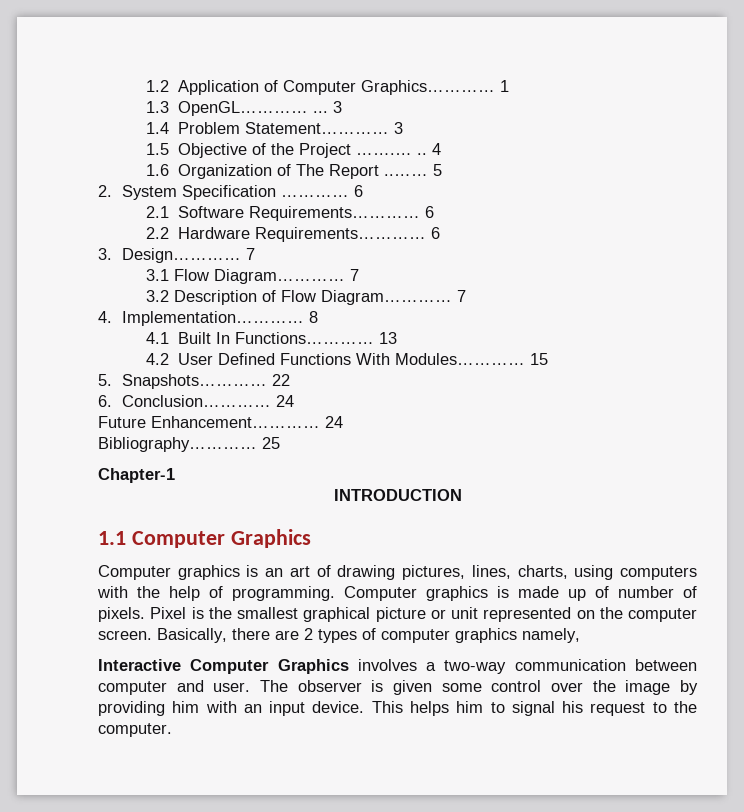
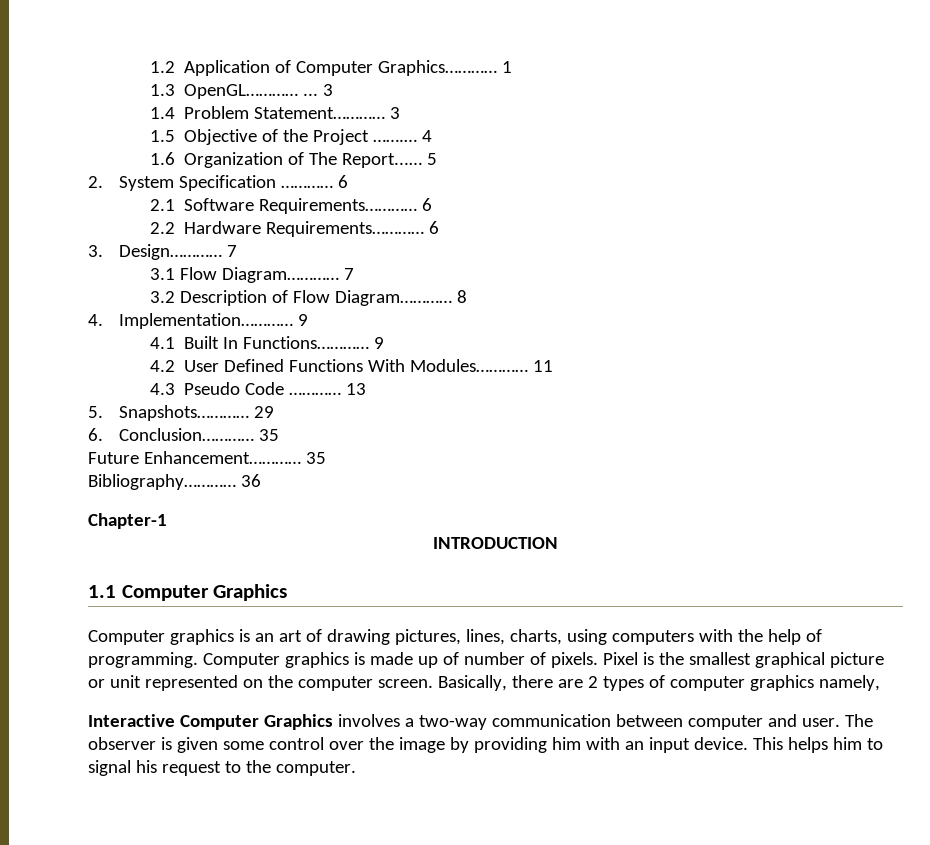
[416,153,427,155] .. -> (418, 140) none
[328,164,428,179] Report ..…… -> [342,153,423,168] Report...…
[457,290,467,302] 7 -> [456,290,467,303] 8
[309,311,319,323] 8 -> [297,314,308,326] 9
[378,332,397,344] 13 -> [374,337,385,349] 9
[529,353,548,365] 15 -> [533,360,554,372] [149,382,367,395] 11 // 4.3 Pseudo Code ………… 13
[272,374,291,386] 22 -> [253,406,274,418] 29
[276,395,295,407] 24 -> [258,429,279,441] 35
[325,416,343,428] 24 -> [305,452,326,464] 35
[262,437,280,449] 25 -> [240,474,261,487] 36

